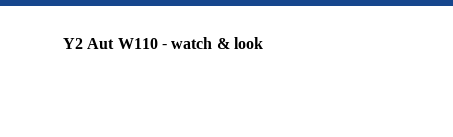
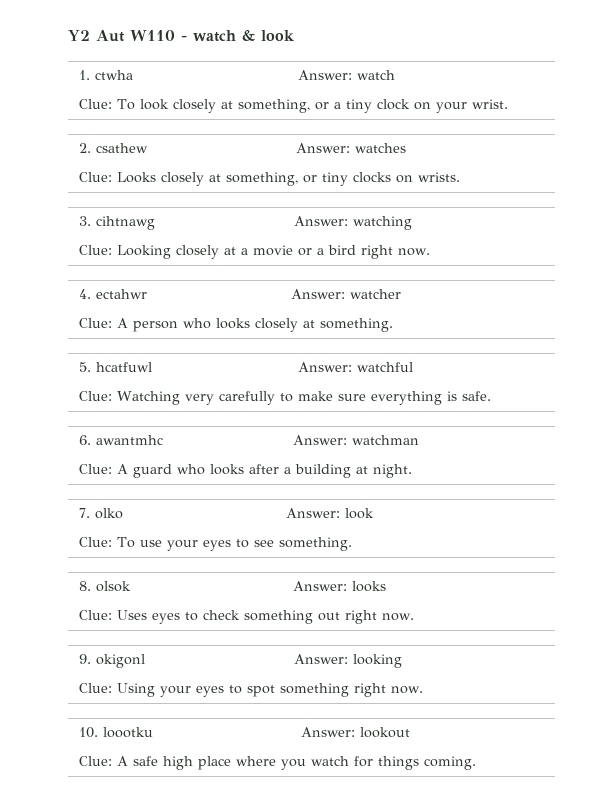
(263, 43) none -> [79,70,134,80] [298,70,396,80] [79,99,509,113] [79,143,149,153] [296,143,407,153] [79,172,461,186] [79,216,156,230] [294,216,413,230] [79,245,431,259] [79,289,148,299] [291,289,402,299] [79,318,394,332] [79,362,153,372] [298,362,414,372] [79,391,492,405] [79,435,164,445] [293,435,420,445] [79,464,413,478] [79,508,124,519] [286,508,375,519] [79,537,353,551] [79,581,132,592] [293,581,387,592] [79,610,415,624] [79,654,146,668] [294,654,403,668] [79,683,424,697] [79,727,154,738] [301,727,411,738] [79,756,477,770] // 1. ctwha | Answer: watch // Clue: To look closely at something, or a tiny clock on your wrist. // 2. csathew | Answer: watches // Clue: Looks closely at something, or tiny clocks on wrists. // 3. cihtnawg | Answer: watching // Clue: Looking closely at a movie or a bird right now. // 4. ectahwr | Answer: watcher // Clue: A person who looks closely at something. // 5. hcatfuwl | Answer: watchful // Clue: Watching very carefully to make sure everything is safe. // 6. awantmhc | Answer: watchman // Clue: A guard who looks after a building at night. // 7. olko | Answer: look // Clue: To use your eyes to see something. // 8. olsok | Answer: looks // Clue: Uses eyes to check something out right now. // 9. okigonl | Answer: looking // Clue: Using your eyes to spot something right now. // 10. loootku | Answer: lookout // Clue: A safe high place where you watch for things coming.

